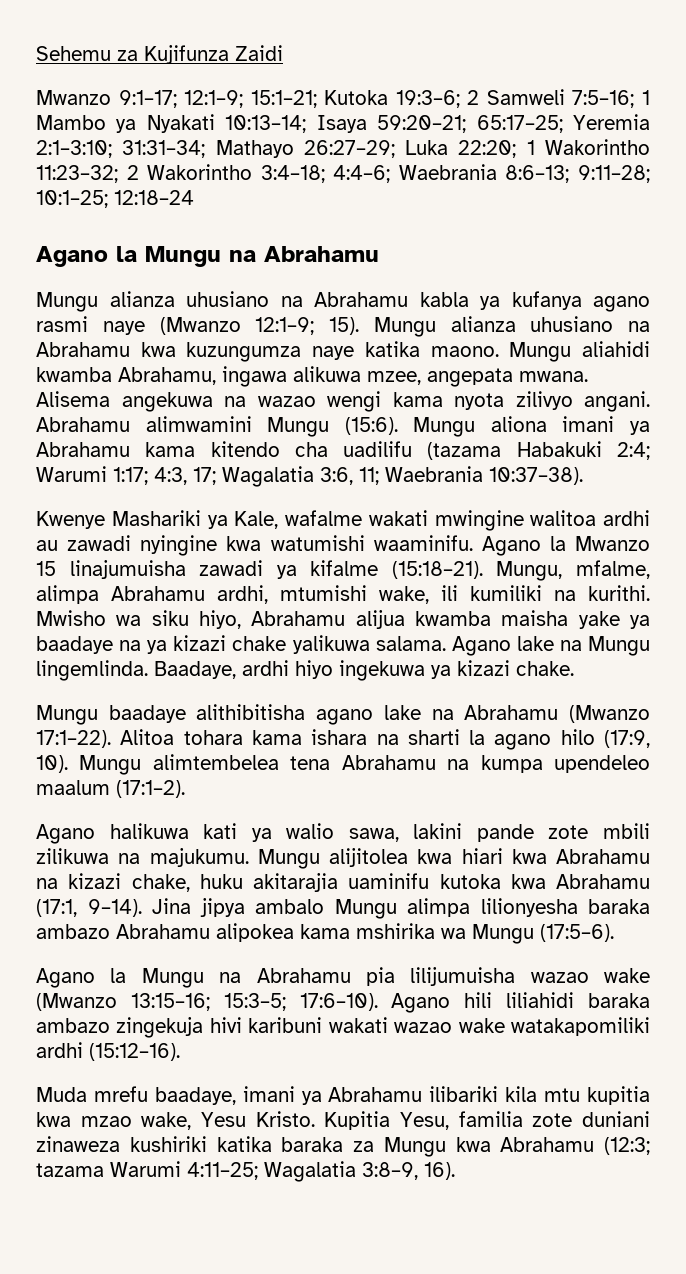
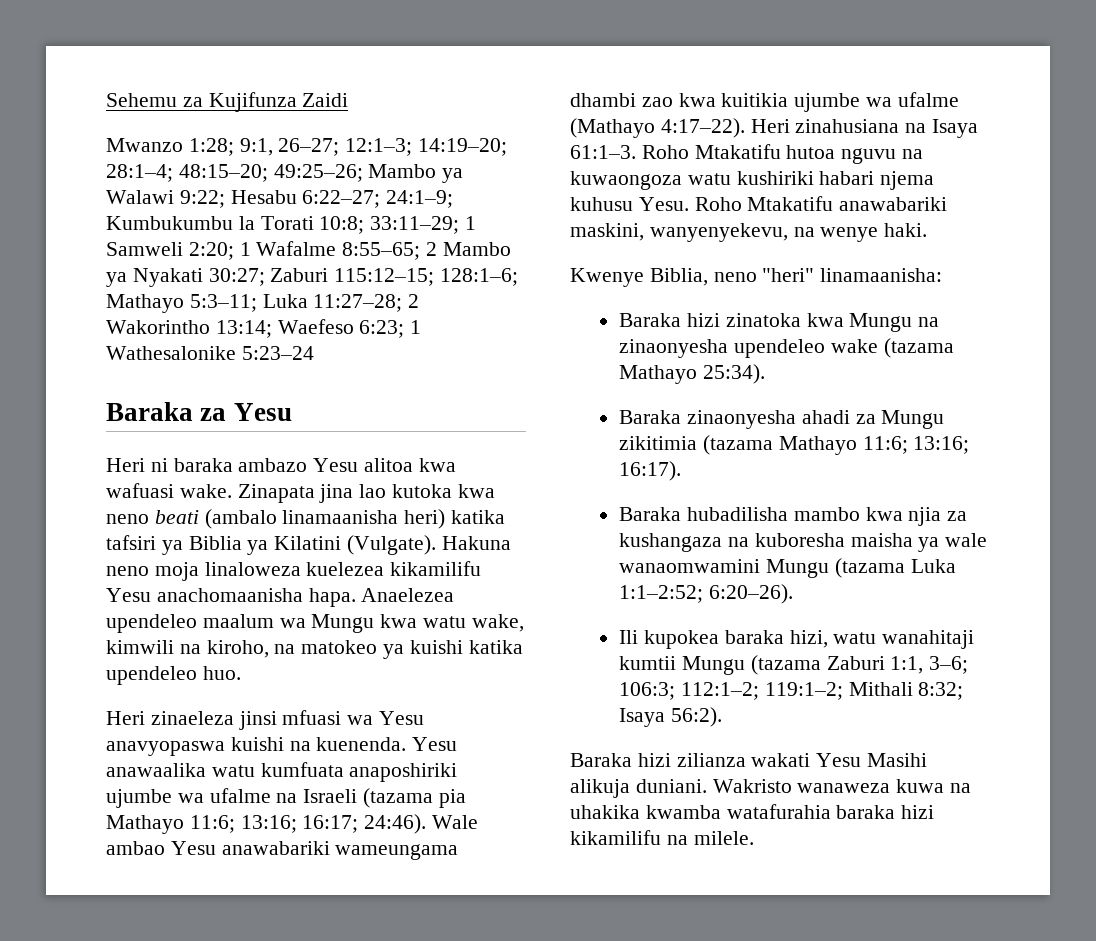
[118,89,650,108] [36,114,651,133] [36,139,650,158] [36,164,650,183] [36,190,194,208] [36,246,379,267] [36,291,650,312] [36,316,650,337] [36,341,650,362] [36,366,588,387] [36,391,650,412] [36,416,650,437] [36,441,650,460] [36,466,583,487] [36,510,650,531] [36,535,650,556] [36,560,650,581] [36,585,650,604] [36,610,650,629] [36,635,651,656] [36,660,574,681] [36,704,650,725] [36,729,650,750] [36,754,650,775] [36,780,185,798] [36,823,650,844] [36,848,650,869] [36,873,650,892] [36,898,650,919] [36,923,614,944] [36,967,650,988] [36,992,650,1013] [36,1017,650,1038] [36,1042,180,1061] [36,1086,651,1105] [36,1111,650,1130] [36,1136,650,1157] [36,1161,455,1182] 9:1–17; 12:1–9; 15:1–21; Kutoka 19:3–6; 2 Samweli 7:5–16; 1 Mambo ya Nyakati 10:13–14; Isaya 59:20–21; 65:17–25; Yeremia 2:1–3:10; 31:31–34; Mathayo 26:27–29; Luka 22:20; 1 Wakorintho 11:23–32; 2 Wakorintho 3:4–18; 4:4–6; Waebrania 8:6–13; 9:11–28; 10:1–25; 12:18–24 // Agano la Mungu na Abrahamu // Mungu alianza uhusiano na Abrahamu kabla ya kufanya agano rasmi naye (Mwanzo 12:1–9; 15). Mungu alianza uhusiano na Abrahamu kwa kuzungumza naye katika maono. Mungu aliahidi kwamba Abrahamu, ingawa alikuwa mzee, angepata mwana. Alisema angekuwa na wazao wengi kama nyota zilivyo angani. Abrahamu alimwamini Mungu (15:6). Mungu aliona imani ya Abrahamu kama kitendo cha uadilifu (tazama Habakuki 2:4; Warumi 1:17; 4:3, 17; Wagalatia 3:6, 11; Waebrania 10:37–38). // Kwenye Mashariki ya Kale, wafalme wakati mwingine walitoa ardhi au zawadi nyingine kwa watumishi waaminifu. Agano la Mwanzo 15 linajumuisha zawadi ya kifalme (15:18–21). Mungu, mfalme, alimpa Abrahamu ardhi, mtumishi wake, ili kumiliki na kurithi. Mwisho wa siku hiyo, Abrahamu alijua kwamba maisha yake ya baadaye na ya kizazi chake yalikuwa salama. Agano lake na Mungu lingemlinda. Baadaye, ardhi hiyo ingekuwa ya kizazi chake. // Mungu baadaye alithibitisha agano lake na Abrahamu (Mwanzo 17:1–22). Alitoa tohara kama ishara na sharti la agano hilo (17:9, 10). Mungu alimtembelea tena Abrahamu na kumpa upendeleo maalum (17:1–2). // Agano halikuwa kati ya walio sawa, lakini pande zote mbili zilikuwa na majukumu. Mungu alijitolea kwa hiari kwa Abrahamu na kizazi chake, huku akitarajia uaminifu kutoka kwa Abrahamu (17:1, 9–14). Jina jipya ambalo Mungu alimpa lilionyesha baraka ambazo Abrahamu alipokea kama mshirika wa Mungu (17:5–6). // Agano la Mungu na Abrahamu pia lilijumuisha wazao wake (Mwanzo 13:15–16; 15:3–5; 17:6–10). Agano hili liliahidi baraka ambazo zingekuja hivi karibuni wakati wazao wake watakapomiliki ardhi (15:12–16). // Muda mrefu baadaye, imani ya Abrahamu ilibariki kila mtu kupitia kwa mzao wake, Yesu Kristo. Kupitia Yesu, familia zote duniani zinaweza kushiriki katika baraka za Mungu kwa Abrahamu (12:3; tazama Warumi 4:11–25; Wagalatia 3:8–9, 16). -> [188,138,508,156] [106,164,464,183] [106,190,454,208] [106,216,477,234] [106,241,511,260] [106,268,519,287] [106,294,420,313] [106,319,422,338] [106,346,314,360] [106,402,292,421] [106,458,456,472] [106,483,495,503] [106,509,506,529] [106,535,511,555] [106,561,482,581] [106,588,455,607] [106,614,524,633] [106,640,523,659] [106,666,241,685] [106,710,425,730] [106,737,458,756] [106,762,458,782] [106,788,466,808] [106,814,479,834] [106,841,459,860] [570,92,959,112] [570,118,979,138] [570,144,924,164] [570,171,935,190] [570,196,948,211] [570,223,928,242] [570,268,943,287] [619,313,940,332] [619,338,954,358] [619,364,766,384] [619,410,945,429] [619,435,970,455] [619,461,682,481] [619,507,968,526] [619,533,988,552] [619,558,956,578] [619,584,794,604] [619,630,975,649] [619,655,969,675] [619,682,964,700] [619,707,723,727] [570,753,928,767] [570,779,972,798] [570,804,935,819] [570,830,754,845] 1:28; 9:1, 26–27; 12:1–3; 14:19–20; 28:1–4; 48:15–20; 49:25–26; Mambo ya Walawi 9:22; Hesabu 6:22–27; 24:1–9; Kumbukumbu la Torati 10:8; 33:11–29; 1 Samweli 2:20; 1 Wafalme 8:55–65; 2 Mambo ya Nyakati 30:27; Zaburi 115:12–15; 128:1–6; Mathayo 5:3–11; Luka 11:27–28; 2 Wakorintho 13:14; Waefeso 6:23; 1 Wathesalonike 5:23–24 // Baraka za Yesu // Heri ni baraka ambazo Yesu alitoa kwa wafuasi wake. Zinapata jina lao kutoka kwa neno beati (ambalo linamaanisha heri) katika tafsiri ya Biblia ya Kilatini (Vulgate). Hakuna neno moja linaloweza kuelezea kikamilifu Yesu anachomaanisha hapa. Anaelezea upendeleo maalum wa Mungu kwa watu wake, kimwili na kiroho, na matokeo ya kuishi katika upendeleo huo. // Heri zinaeleza jinsi mfuasi wa Yesu anavyopaswa kuishi na kuenenda. Yesu anawaalika watu kumfuata anaposhiriki ujumbe wa ufalme na Israeli (tazama pia Mathayo 11:6; 13:16; 16:17; 24:46). Wale ambao Yesu anawabariki wameungama dhambi zao kwa kuitikia ujumbe wa ufalme (Mathayo 4:17–22). Heri zinahusiana na Isaya 61:1–3. Roho Mtakatifu hutoa nguvu na kuwaongoza watu kushiriki habari njema kuhusu Yesu. Roho Mtakatifu anawabariki maskini, wanyenyekevu, na wenye haki. // Kwenye Biblia, neno "heri" linamaanisha: // Baraka hizi zinatoka kwa Mungu na zinaonyesha upendeleo wake (tazama Mathayo 25:34). // Baraka zinaonyesha ahadi za Mungu zikitimia (tazama Mathayo 11:6; 13:16; 16:17). // Baraka hubadilisha mambo kwa njia za kushangaza na kuboresha maisha ya wale wanaomwamini Mungu (tazama Luka 1:1–2:52; 6:20–26). // Ili kupokea baraka hizi, watu wanahitaji kumtii Mungu (tazama Zaburi 1:1, 3–6; 106:3; 112:1–2; 119:1–2; Mithali 8:32; Isaya 56:2). // Baraka hizi zilianza wakati Yesu Masihi alikuja duniani. Wakristo wanaweza kuwa na uhakika kwamba watafurahia baraka hizi kikamilifu na milele.

